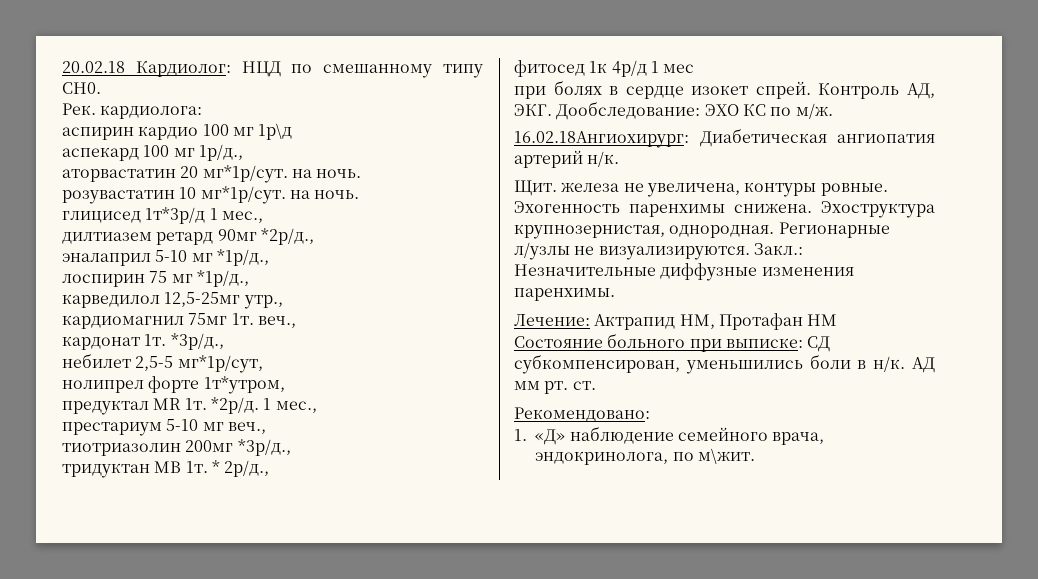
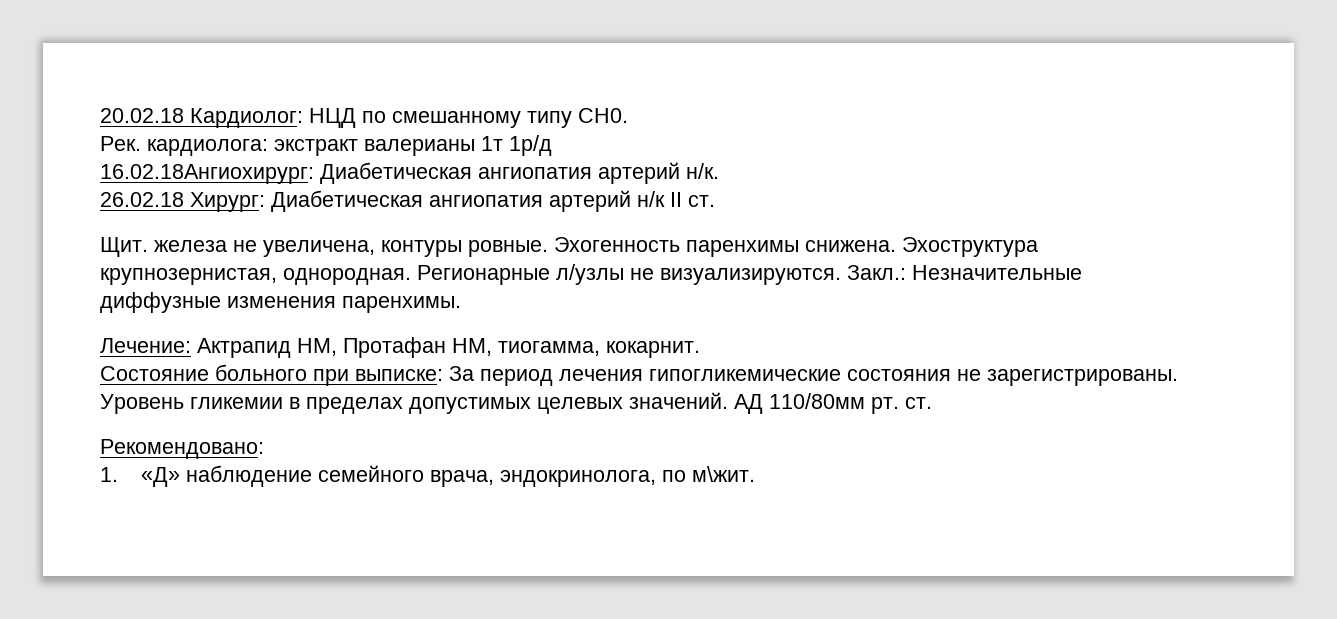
[62,123,293,140] [62,144,243,161] [62,165,362,183] [62,186,360,204] [62,207,263,224] [62,228,314,245] [62,249,269,266] [62,270,249,287] [62,292,283,309] [62,313,296,329] [62,333,224,350] [62,353,263,373] [62,376,285,394] [62,397,317,415] [62,419,266,436] [62,439,291,456] [62,460,270,478] [514,60,695,77] [514,80,935,99] [514,101,833,120] // аспирин кардио 100 мг 1р\д // аспекард 100 мг 1р/д., // аторвастатин 20 мг*1р/сут. на ночь. // розувастатин 10 мг*1р/сут. на ночь. // глицисед 1т*3р/д 1 мес., // дилтиазем ретард 90мг *2р/д., // эналаприл 5-10 мг *1р/д., // лоспирин 75 мг *1р/д., // карведилол 12,5-25мг утр., // кардиомагнил 75мг 1т. веч., // кардонат 1т. *3р/д., // небилет 2,5-5 мг*1р/сут, // нолипрел форте 1т*утром, // предуктал МR 1т. *2р/д. 1 мес., // престариум 5-10 мг веч., // тиотриазолин 200мг *3р/д., // тридуктан МВ 1т. * 2р/д., // фитосед 1к 4р/д 1 мес // при болях в сердце изокет спрей. Контроль АД, ЭКГ. Дообследование: ЭХО КС по м/ж. -> [274,135,552,156] экстракт валерианы 1т 1р/д
(620, 159) none -> [100,190,715,212] // 26.02.18 Хирург: Диабетическая ангиопатия артерий н/к II ст.
[807,314,838,326] НМ -> [452,338,700,358] НМ, тиогамма, кокарнит.
[807,336,831,352] [514,354,935,374] [514,381,540,390] СД субкомпенсирован, уменьшились боли в н/к. АД мм -> [449,366,1178,386] [100,392,865,414] За период лечения гипогликемические состояния не зарегистрированы. Уровень гликемии в пределах допустимых целевых значений. АД 110/80мм

